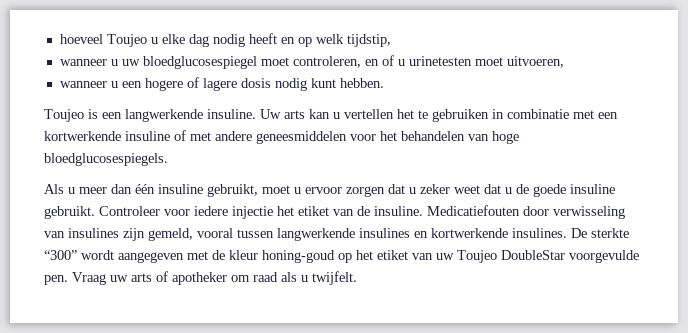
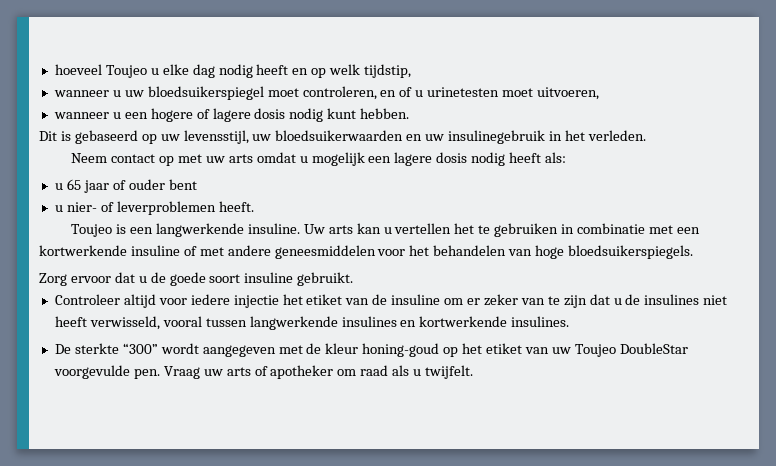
[142,56,257,69] bloedglucosespiegel -> [147,86,264,100] bloedsuikerspiegel
(384, 83) none -> [39,130,646,144] [71,152,567,166] [54,179,197,193] [54,201,254,215] // Dit is gebaseerd op uw levensstijl, uw bloedsuikerwaarden en uw insulinegebruik in het verleden. // Neem contact op met uw arts omdat u mogelijk een lagere dosis nodig heeft als: // u 65 jaar of ouder bent // u nier- of leverproblemen heeft.
[44,153,168,166] [44,184,480,197] bloedglucosespiegels. // Als u meer dan één insuline gebruikt, moet u ervoor zorgen dat u zeker weet -> [568,245,694,259] [39,273,111,286] bloedsuikerspiegels. // Zorg ervoor
(566, 190) none -> [209,274,241,283] soort
[99,206,160,216] Controleer -> [54,294,156,308] // Controleer altijd
[374,205,625,219] [44,228,193,241] insuline. Medicatiefouten door verwisseling van insulines zijn gemeld, -> [391,294,728,308] [54,316,160,330] insuline om er zeker van te zijn dat u de insulines niet heeft verwisseld,
(567, 233) none -> (570, 321) //

